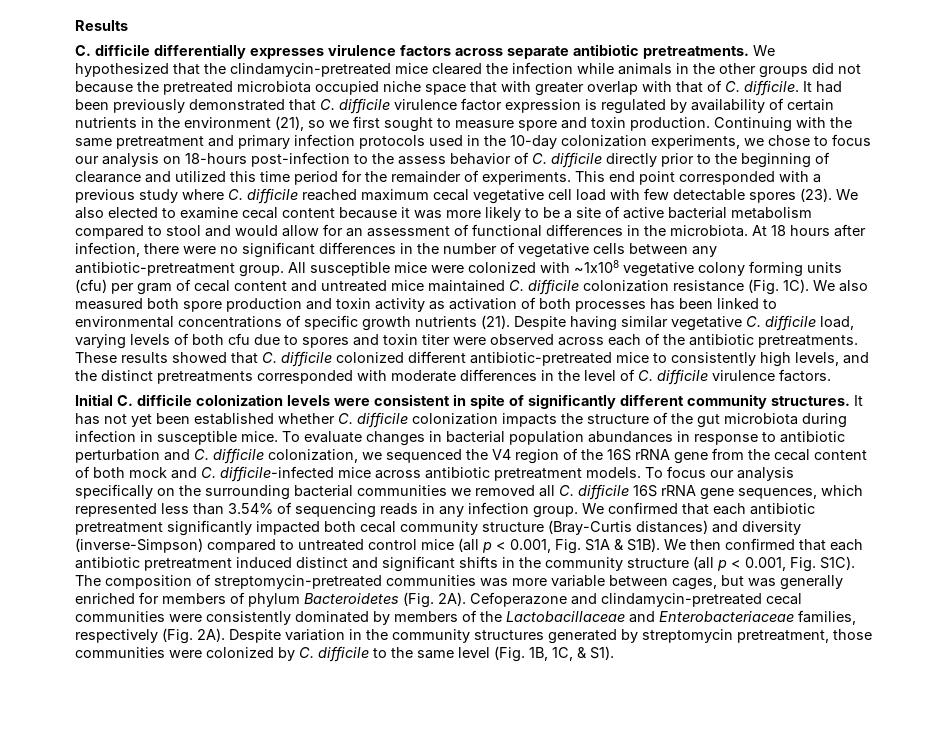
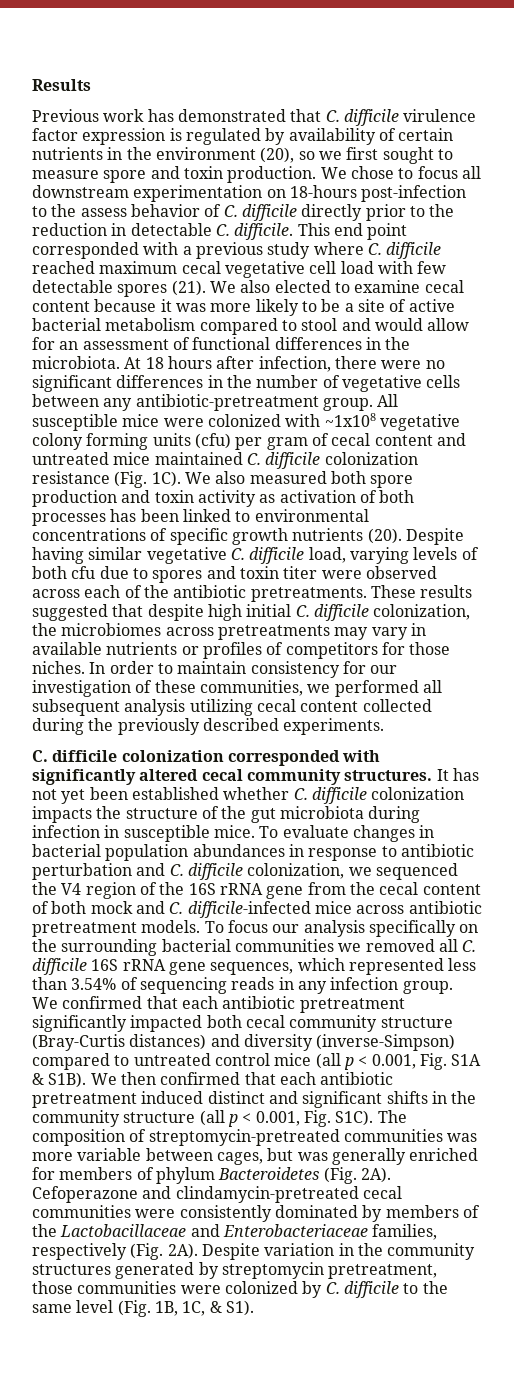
[75,44,775,59] [75,62,861,78] [75,80,842,96] [75,99,185,113] C. difficile differentially expresses virulence factors across separate antibiotic pretreatments. We hypothesized that the clindamycin-pretreated mice cleared the infection while animals in the other groups did not because the pretreated microbiota occupied niche space that with greater overlap with that of C. difficile. It had been previously -> [32,109,174,122] Previous work has
[275,116,304,131] (21), -> [260,147,295,163] (20),
[714,117,852,132] [75,134,871,149] [75,153,159,167] Continuing with the same pretreatment and primary infection protocols used in the 10-day colonization experiments, we chose to focus our analysis -> [320,166,481,179] [32,185,263,202] We chose to focus all downstream experimentation
[741,152,830,168] [75,170,571,185] beginning of clearance and utilized this time period for the remainder of experiments. -> [32,223,294,240] reduction in detectable C. difficile.
[800,188,832,202] (23). -> [171,280,206,296] (21).
[481,315,510,329] (21). -> [367,528,402,544] (20).
[172,351,869,367] [75,369,831,385] [75,394,684,409] showed that C. difficile colonized different antibiotic-pretreated mice to consistently high levels, and the distinct pretreatments corresponded with moderate differences in the level of C. difficile virulence factors. // Initial C. difficile colonization levels were consistent in spite of significantly different -> [32,604,471,621] [32,623,426,640] [32,642,451,659] [32,661,398,678] [32,680,442,697] [32,699,432,716] [32,718,385,735] [32,750,381,766] [32,769,243,785] suggested that despite high initial C. difficile colonization, the microbiomes across pretreatments may vary in available nutrients or profiles of competitors for those niches. In order to maintain consistency for our investigation of these communities, we performed all subsequent analysis utilizing cecal content collected during the previously described experiments. // C. difficile colonization corresponded with significantly altered cecal

